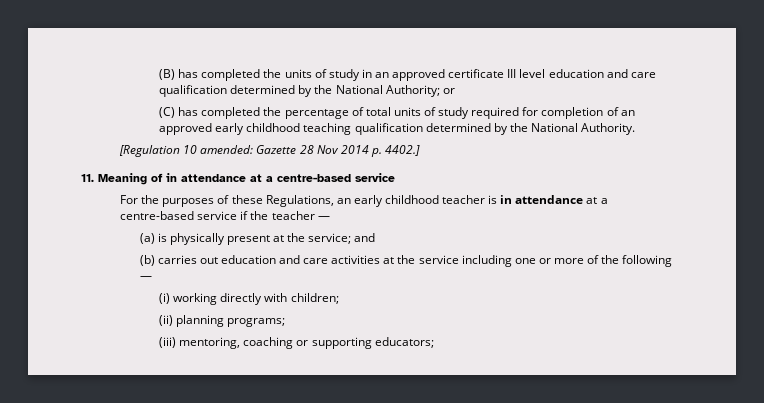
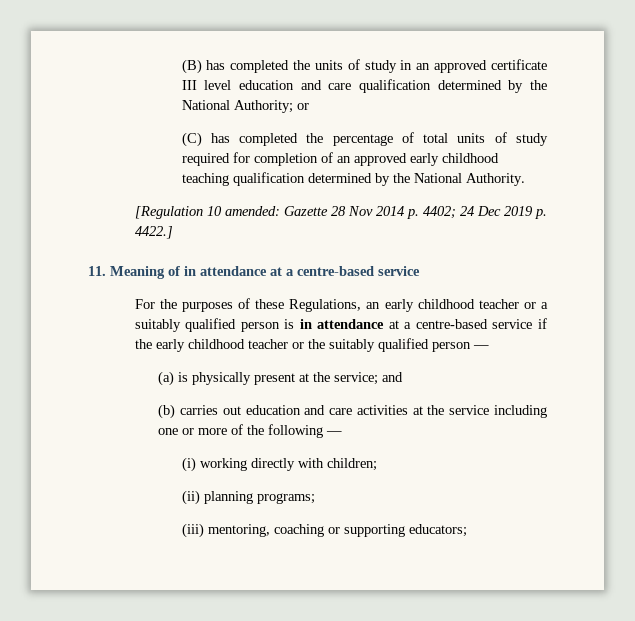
[384,145,420,156] 4402.] -> [422,206,547,219] [134,226,173,239] 4402; 24 Dec 2019 p. 4422.]
(486, 199) none -> [523,302,548,309] [134,318,280,332] or a suitably qualified person
[271,211,315,220] teacher -> [155,338,471,352] early childhood teacher or the suitably qualified person

